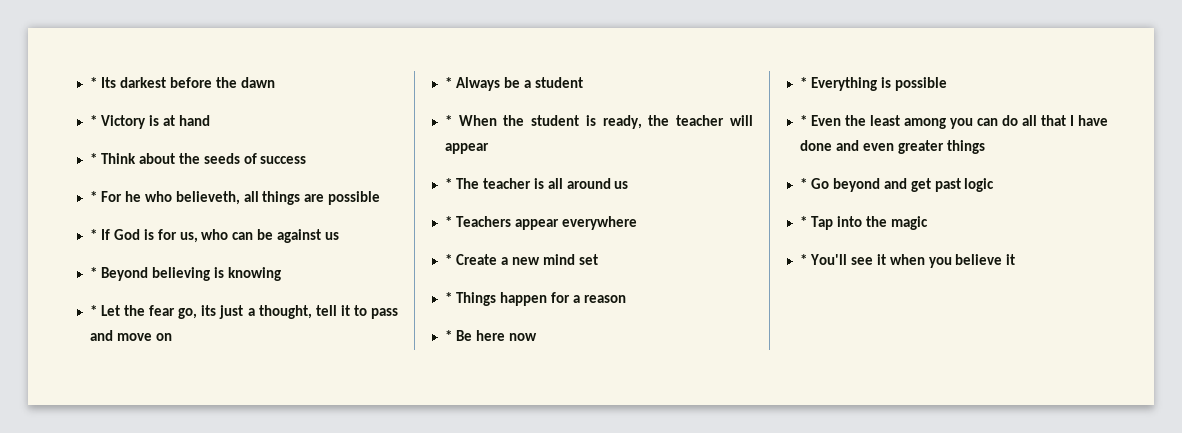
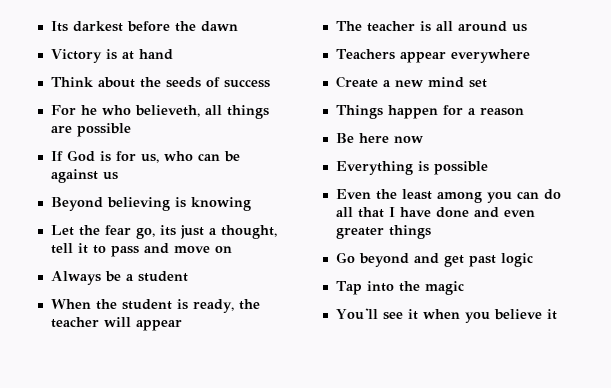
[89,77,97,88] * -> (50, 26) none
[89,115,97,126] * -> (238, 26) none
[89,153,97,164] * -> (173, 54) none
[89,191,97,202] * -> (270, 83) none
[89,229,97,240] * -> (131, 130) none
[89,267,97,278] * -> (118, 176) none
[89,305,97,316] * -> (251, 204) none
[444,77,452,88] * -> (232, 249) none
[444,115,452,126] * -> (188, 276) none
[444,178,452,189] * -> (182, 325) none
[444,216,452,227] * -> (527, 28) none
[444,254,452,265] * -> (530, 56) none
[444,292,452,303] * -> (487, 83) none
[444,330,452,341] * -> (524, 112) none
[799,77,807,88] * -> (423, 139) none
[799,115,807,126] * -> (488, 168) none
[799,178,807,189] * -> (431, 232) none
[799,216,807,227] * -> (533, 260) none
[799,254,807,265] * -> (464, 288) none

